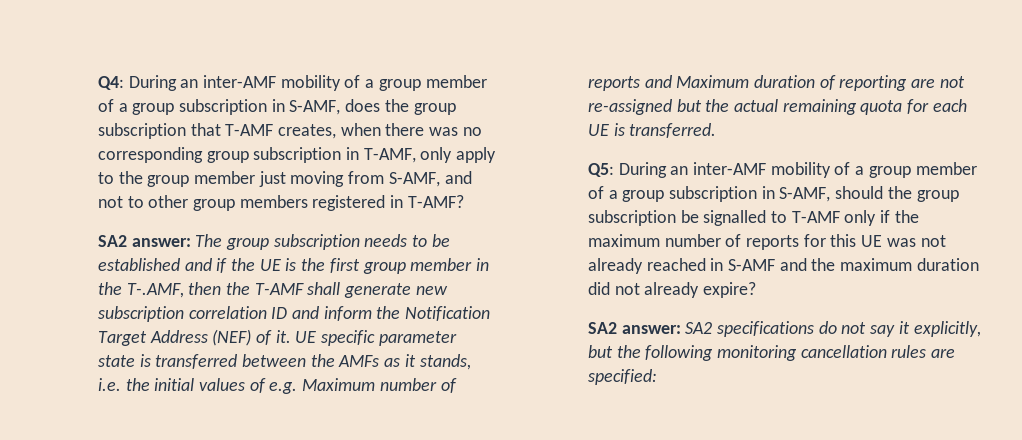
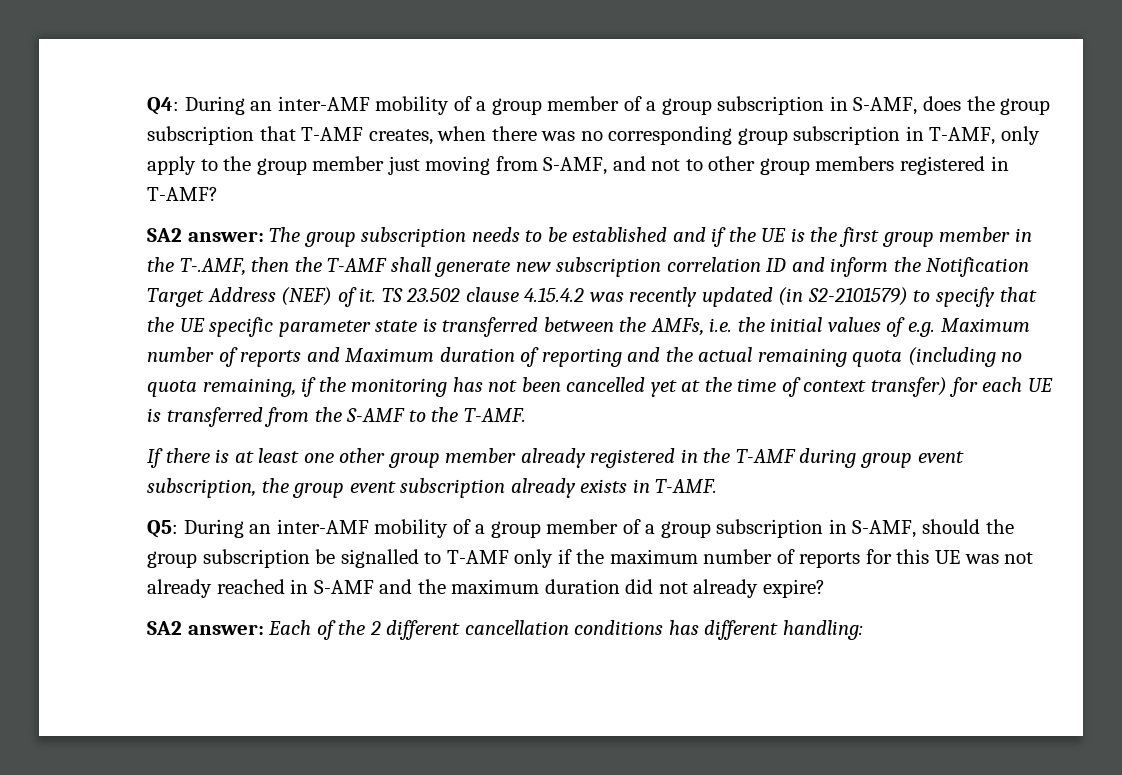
(291, 336) none -> [381,287,1037,307] [146,317,174,332] TS 23.502 clause 4.15.4.2 was recently updated (in S2-2101579) to specify that the
[338,354,471,370] AMFs as it stands, -> [650,318,704,336] AMFs,
[911,76,965,88] [587,99,967,115] [587,123,717,138] are not re-assigned but the actual remaining quota for each UE is transferred. -> [627,347,1023,367] [146,377,1053,397] [146,407,526,427] [146,448,964,468] [146,478,718,498] and the actual remaining quota (including no quota remaining, if the monitoring has not been cancelled yet at the time of context transfer) for each UE is transferred from the S-AMF to the T-AMF. // If there is at least one other group member already registered in the T-AMF during group event subscription, the group event subscription already exists in T-AMF.
[685,321,981,337] [587,345,956,361] [587,369,657,385] SA2 specifications do not say it explicitly, but the following monitoring cancellation rules are specified: -> [268,620,863,640] Each of the 2 different cancellation conditions has different handling:

